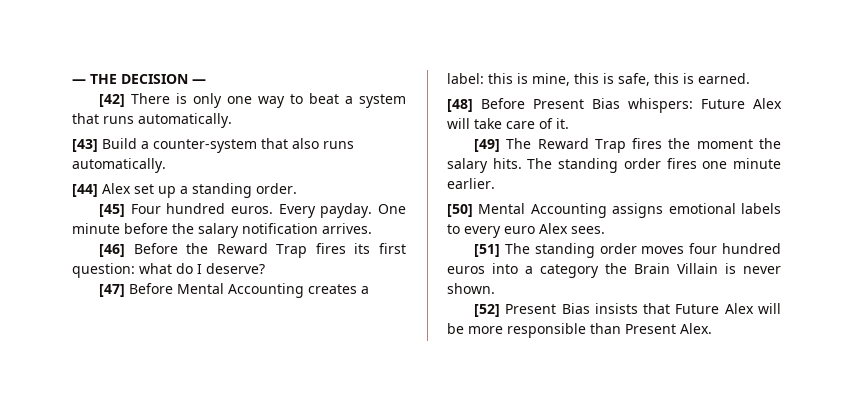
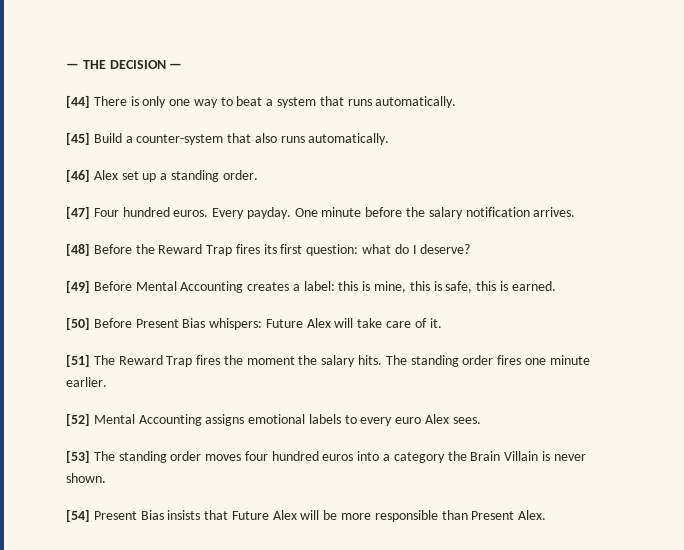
[99,94,126,107] [42] -> [66,95,90,108] [44]
[72,139,98,152] [43] -> [66,132,90,145] [45]
[72,184,98,197] [44] -> [66,169,90,182] [46]
[99,204,126,217] [45] -> [66,206,90,219] [47]
[99,244,126,257] [46] -> [66,243,90,256] [48]
[99,284,126,297] [47] -> [66,280,90,293] [49]
[447,99,473,112] [48] -> [66,317,90,330] [50]
[474,139,501,152] [49] -> [66,354,90,367] [51]
[447,204,473,217] [50] -> [66,413,90,426] [52]
[474,244,501,257] [51] -> [66,450,90,463] [53]
[474,304,501,317] [52] -> [66,509,90,522] [54]

